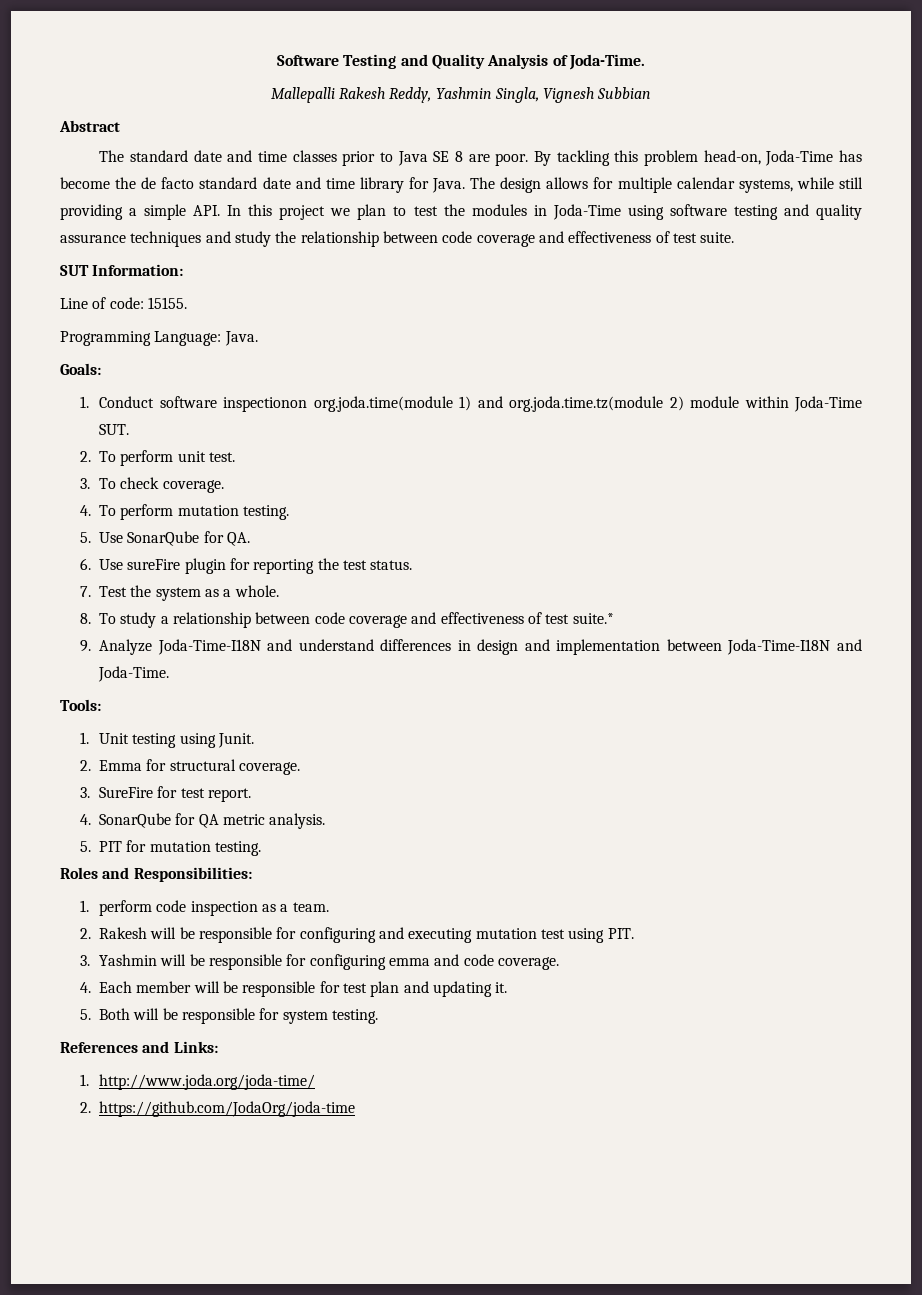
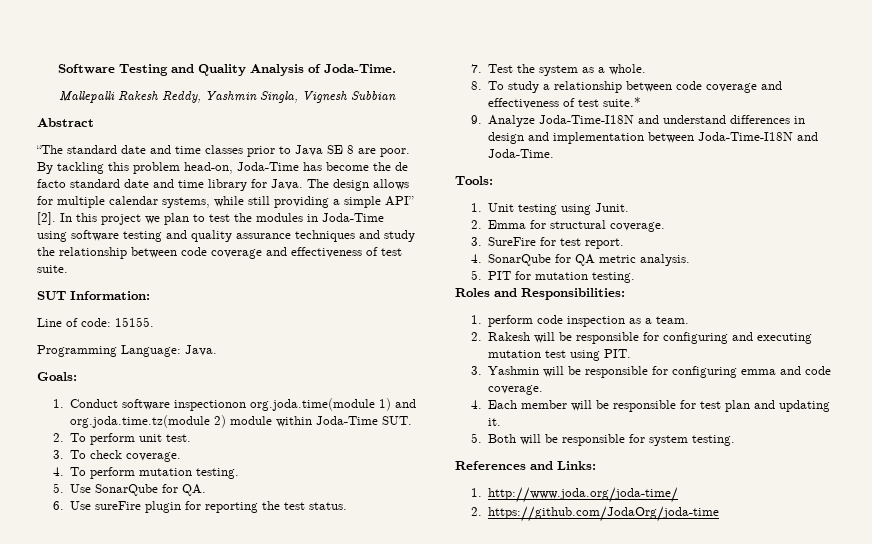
[99,150,125,162] The -> [36,145,63,154] “The
[193,205,221,216] API. -> [385,196,414,206] [37,212,56,225] API” [2].

